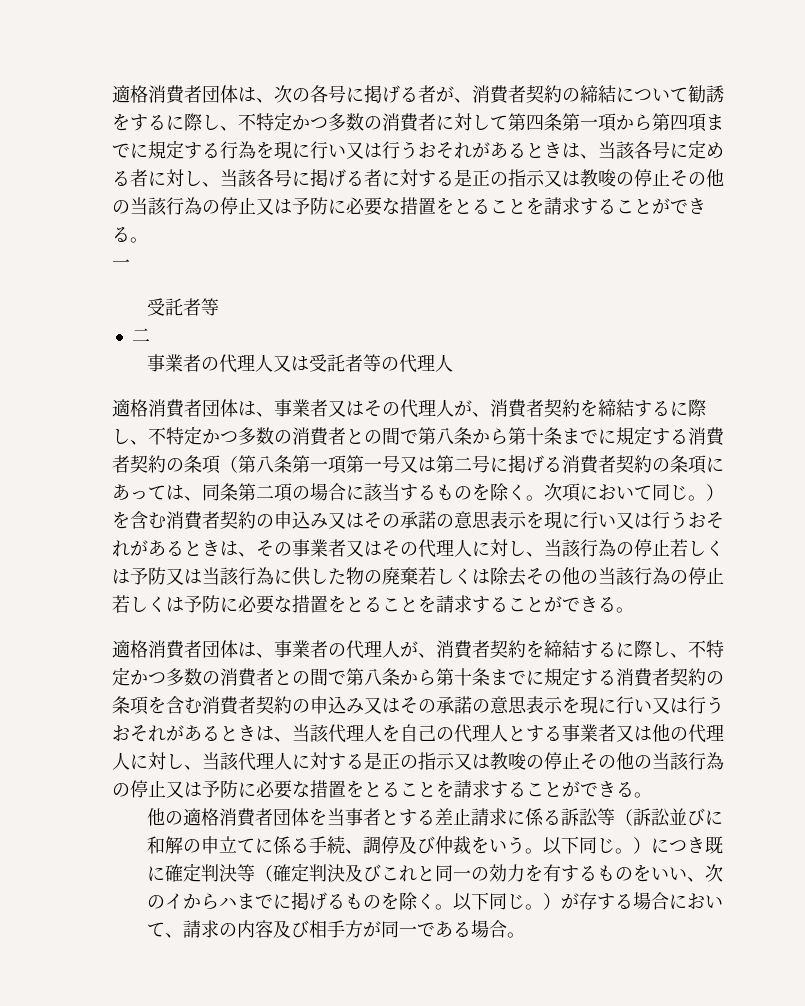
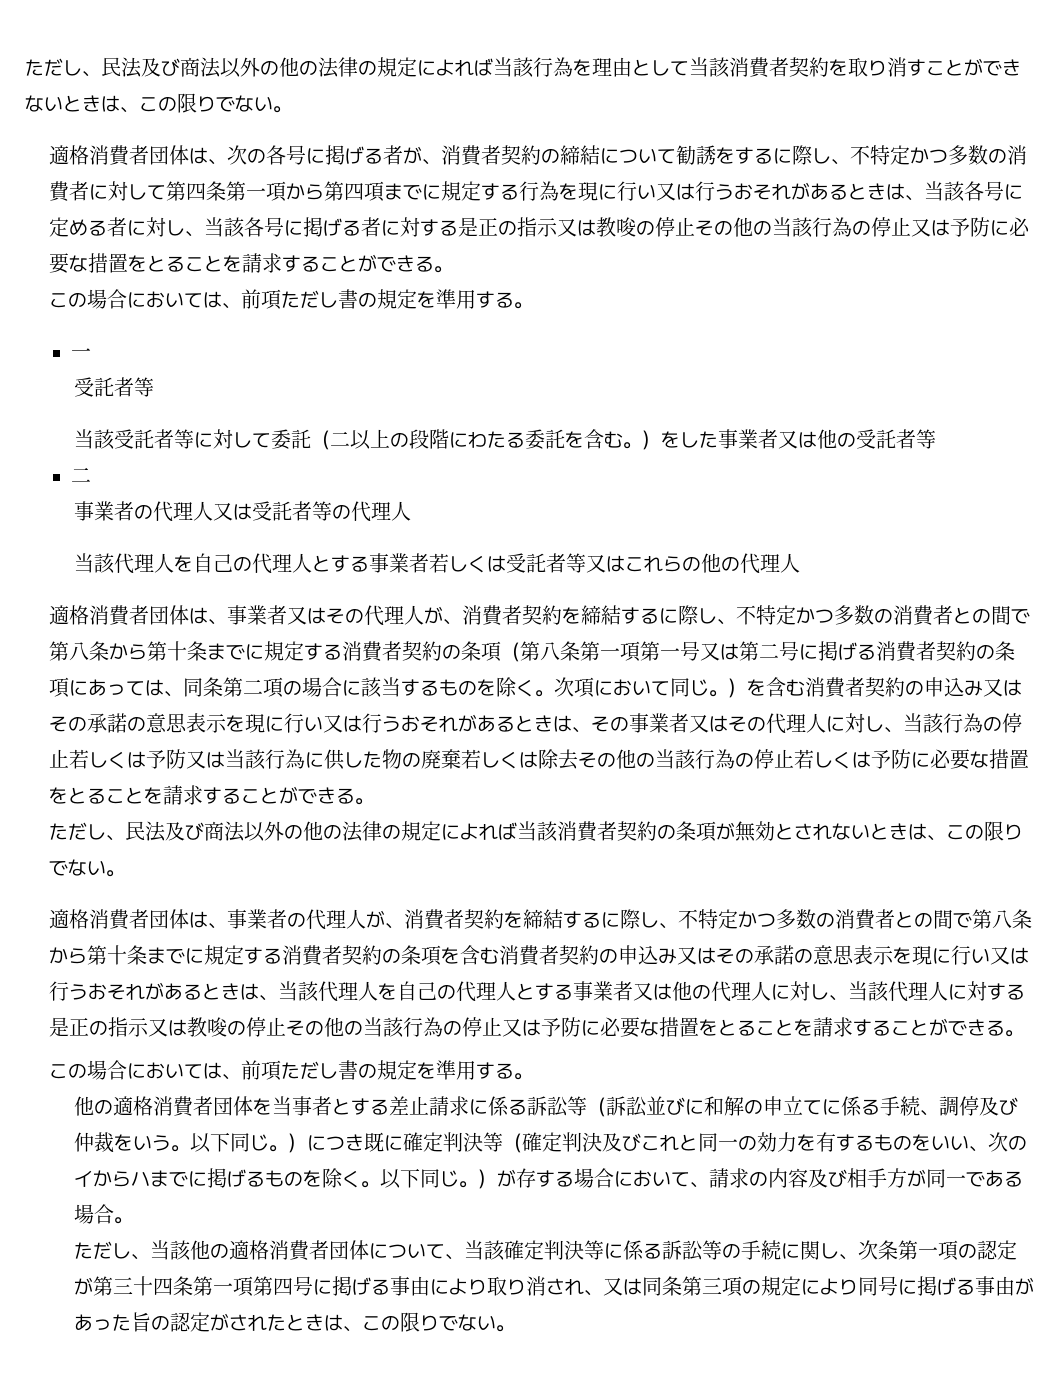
(112, 94) none -> [25,57,1021,78] [25,93,292,113] ただし、民法及び商法以外の他の法律の規定によれば当該行為を理由として当該消費者契約を取り消すことができないときは、この限りでない。 //
[112,259,131,269] 一 // -> [49,289,534,310] [71,348,92,359] [73,377,154,397] [73,429,856,450] この場合においては、前項ただし書の規定を準用する。 // 一 // 受託者等 // 当該受託者等に対して委託（二以上の段階にわたる委託を含む。）をした事業者又は他の
(453, 363) none -> [73,553,800,574] // 当該代理人を自己の代理人とする事業者若しくは受託者等又はこれらの他の代理人
(635, 610) none -> [49,821,1024,842] [49,859,126,877] // ただし、民法及び商法以外の他の法律の規定によれば当該消費者契約の条項が無効とされないときは、この限りでない。
(653, 795) none -> [49,1060,534,1081] // この場合においては、前項ただし書の規定を準用する。
(525, 935) none -> [73,1240,1017,1261] [73,1276,1034,1297] [73,1312,515,1332] // ただし、当該他の適格消費者団体について、当該確定判決等に係る訴訟等の手続に関し、次条第一項の認定が第三十四条第一項第四号に掲げる事由により取り消され、又は同条第三項の規定により同号に掲げる事由があった旨の認定がされたときは、この限りでない。

